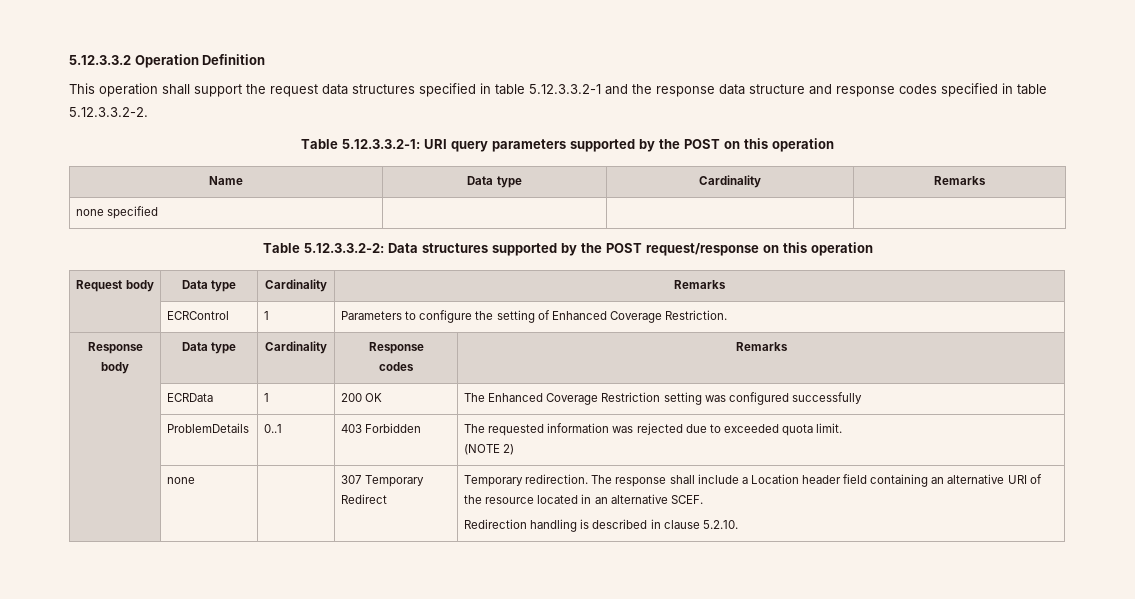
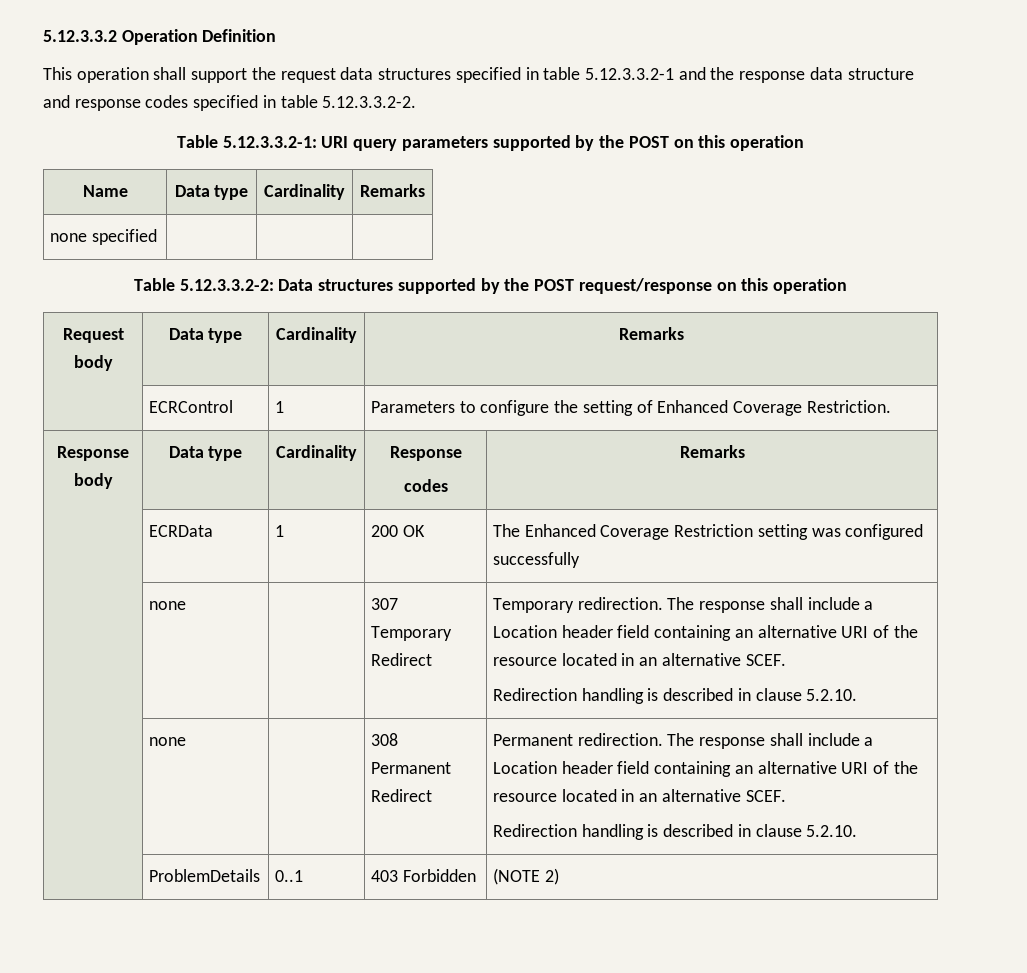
[167,423,250,433] [264,424,283,433] [341,423,422,433] [464,423,843,436] [464,444,515,455] // | ProblemDetails | 0..1 | 403 Forbidden | The requested information was rejected due to exceeded quota limit. // (NOTE 2) -> (581, 560) none
(738, 524) none -> [149,737,187,746] [371,733,399,746] [371,762,452,774] [371,789,433,802] [493,733,874,749] [493,761,918,777] [493,789,786,802] [493,824,858,840] [149,869,261,882] [275,870,304,882] [371,869,476,882] [493,868,559,885] // | none | | 308 Permanent Redirect | Permanent redirection. The response shall include a Location header field containing an alternative URI of the resource located in an alternative SCEF. // Redirection handling is described in clause 5.2.10. // | ProblemDetails | 0..1 | 403 Forbidden | (NOTE 2)

